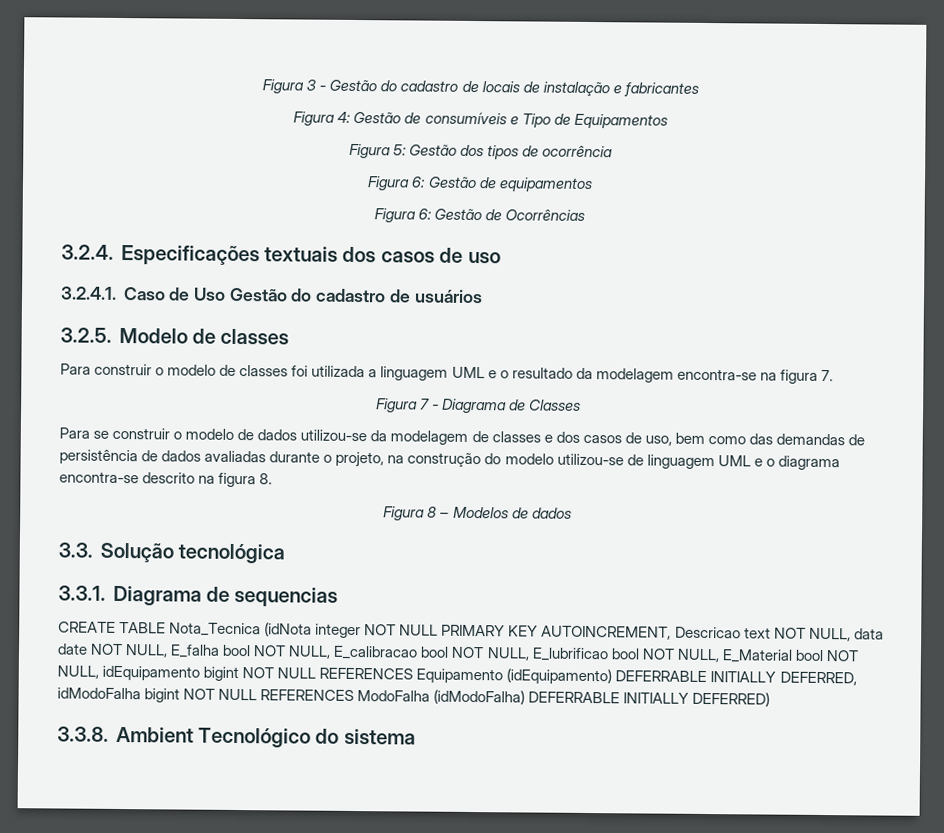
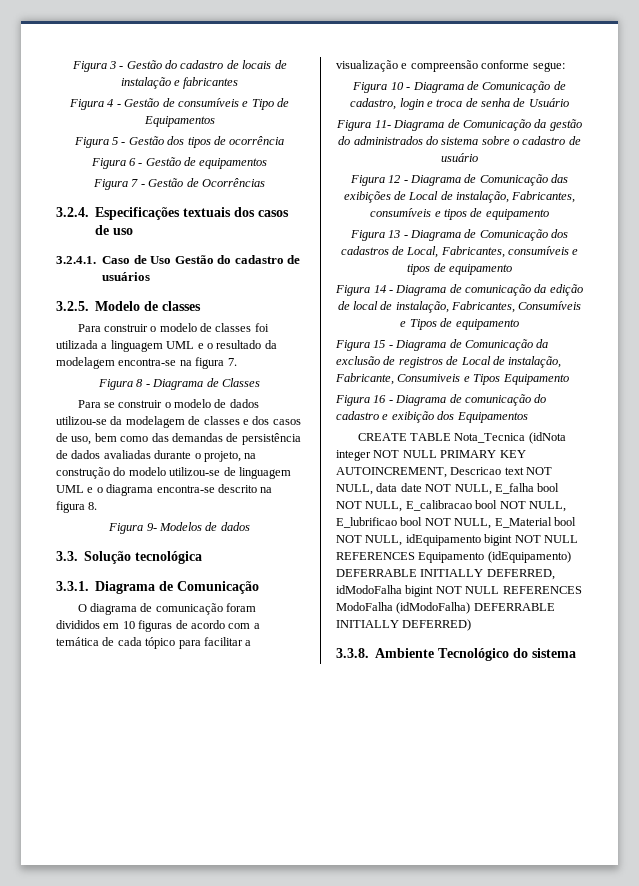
[337,111,352,123] 4: -> [107,99,121,107] 4 -
[392,144,407,156] 5: -> [112,137,126,145] 5 -
[411,176,427,188] 6: -> [128,158,143,166] 6 -
[417,208,432,220] 6: -> [131,179,145,187] 7 -
[419,398,430,410] 7 -> [136,379,144,387] 8
[427,506,450,518] 8 – -> [146,523,157,531] 9-
[234,586,339,607] sequencias -> [177,581,260,594] [77,603,257,615] [56,620,260,632] [56,637,252,649] [336,60,565,72] [352,81,566,93] [350,98,569,110] [336,119,582,131] [338,136,581,145] [441,153,478,162] [349,174,569,186] [343,191,576,203] [370,208,549,220] [349,229,569,241] [340,246,579,258] [407,263,512,275] [335,284,583,296] [337,301,582,313] [400,318,519,330] [335,339,549,351] [336,356,562,368] [335,373,569,385] [335,394,547,406] [336,411,528,423] Comunicação // O diagrama de comunicação foram divididos em 10 figuras de acordo com a temática de cada tópico para facilitar a visualização e compreensão conforme segue: // Figura 10 - Diagrama de Comunicação de cadastro, login e troca de senha de Usuário // Figura 11- Diagrama de Comunicação da gestão do administrados do sistema sobre o cadastro de usuário // Figura 12 - Diagrama de Comunicação das exibições de Local de instalação, Fabricantes, consumíveis e tipos de equipamento // Figura 13 - Diagrama de Comunicação dos cadastros de Local, Fabricantes, consumíveis e tipos de equipamento // Figura 14 - Diagrama de comunicação da edição de local de instalação, Fabricantes, Consumíveis e Tipos de equipamento // Figura 15 - Diagrama de Comunicação da exclusão de registros de Local de instalação, Fabricante, Consumiveis e Tipos Equipamento // Figura 16 - Diagrama de comunicação do cadastro e exibição dos Equipamentos
[115,726,194,743] Ambient -> [375,648,435,658] Ambiente

